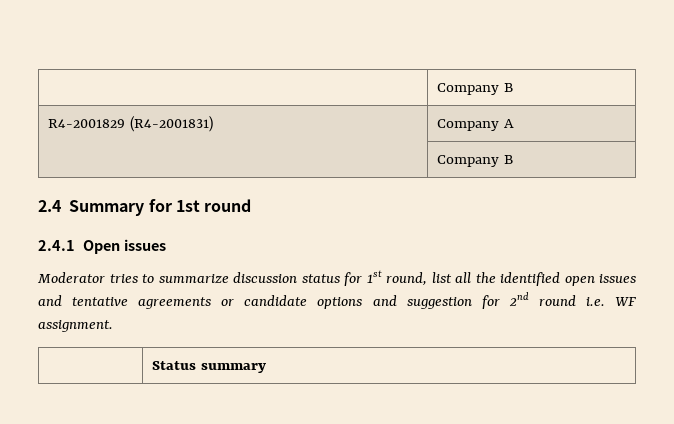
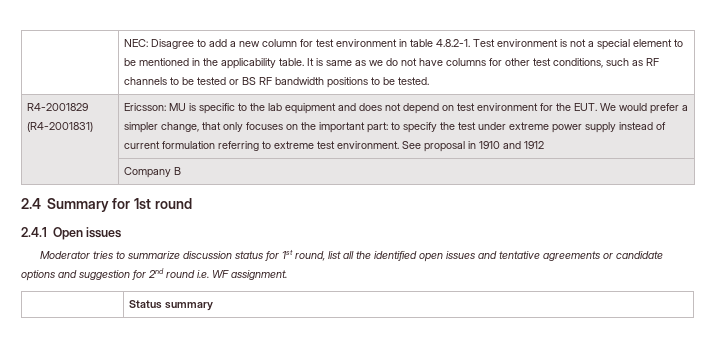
[437,83,513,95] [48,116,213,132] [437,119,514,131] | Company B // R4-2001829 (R4-2001831) | Company A -> [124,39,684,50] [124,58,660,69] [124,77,430,88] [27,103,89,111] [27,122,94,132] [124,103,689,114] [124,122,667,133] [124,141,545,152] | NEC: Disagree to add a new column for test environment in table 4.8.2-1. Test environment is not a special element to be mentioned in the applicability table. It is same as we do not have columns for other test conditions, such as RF channels to be tested or BS RF bandwidth positions to be tested. // R4-2001829 (R4-2001831) | Ericsson: MU is specific to the lab equipment and does not depend on test environment for the EUT. We would prefer a simpler change, that only focuses on the important part: to specify the test under extreme power supply instead of current formulation referring to extreme test environment. See proposal in 1910 and 1912

